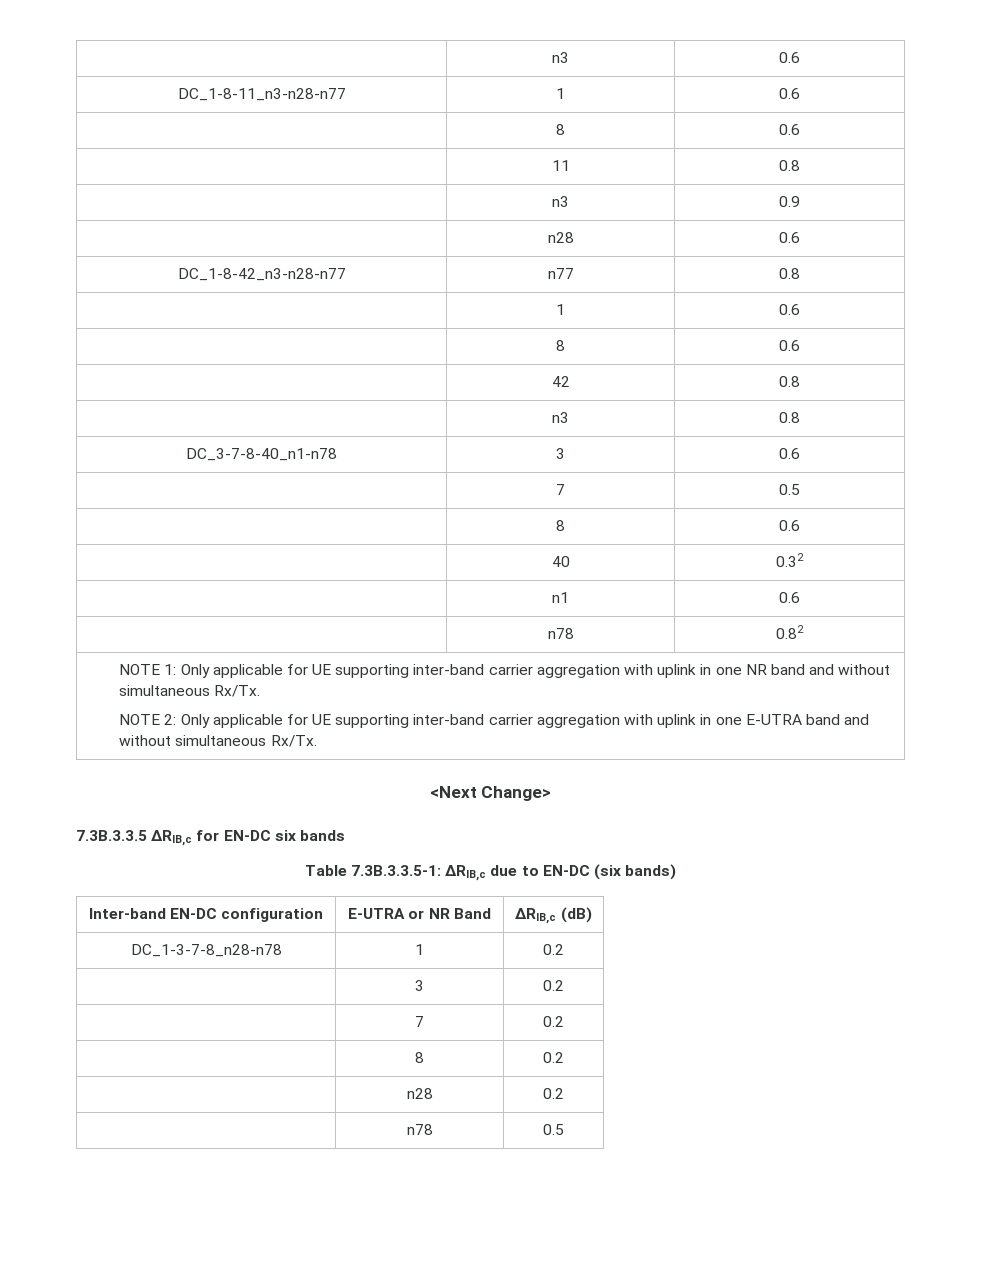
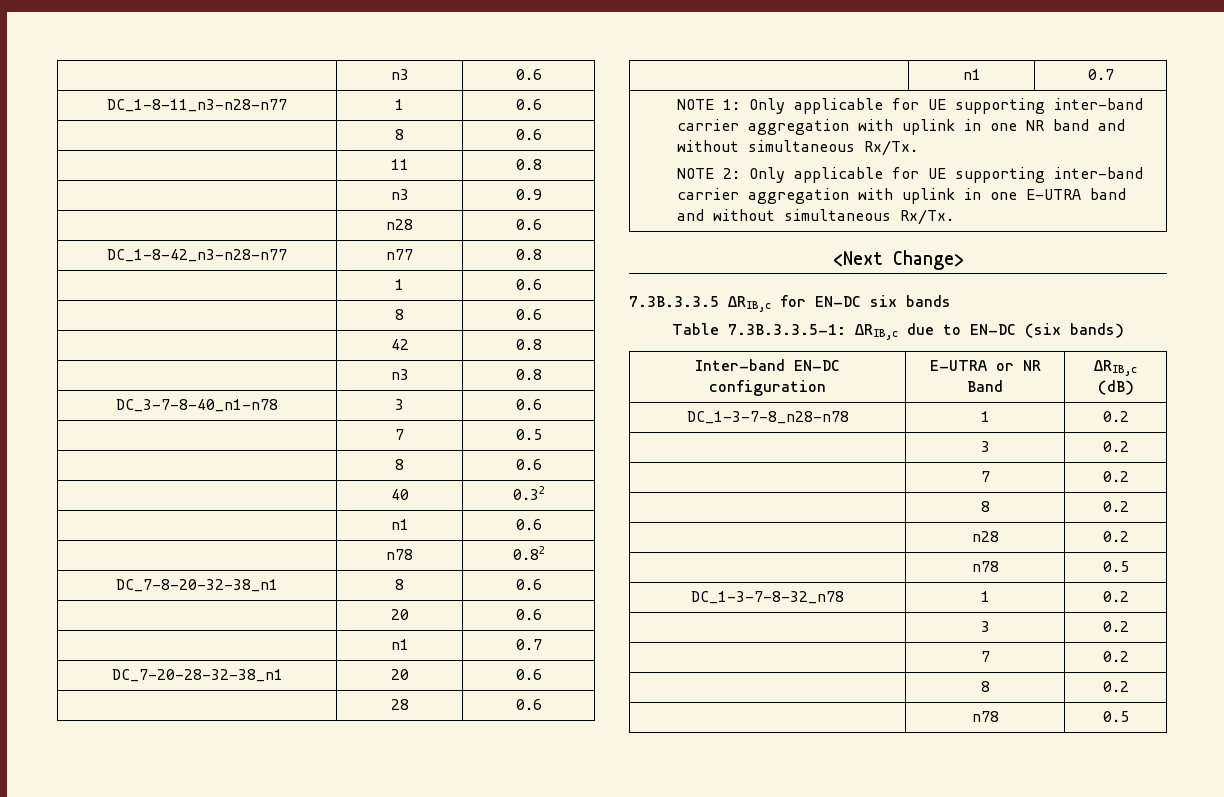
(804, 632) none -> [116,579,278,592] [395,579,404,590] [515,579,542,590] [390,609,409,620] [515,609,542,620] [390,639,409,650] [515,639,542,650] [111,669,283,682] [390,669,409,680] [515,669,542,680] [390,699,409,710] [515,699,542,710] [962,69,981,80] [1087,69,1114,80] // DC_7-8-20-32-38_n1 | 8 | 0.6 // | 20 | 0.6 // | n1 | 0.7 // DC_7-20-28-32-38_n1 | 20 | 0.6 // | 28 | 0.6 // | n1 | 0.7
(564, 1129) none -> [691,591,844,604] [980,591,990,602] [1102,591,1129,602] [980,621,990,632] [1102,621,1129,632] [980,651,990,662] [1102,651,1129,662] [980,681,990,692] [1102,681,1129,692] [971,711,999,722] [1102,711,1129,722] // DC_1-3-7-8-32_n78 | 1 | 0.2 // | 3 | 0.2 // | 7 | 0.2 // | 8 | 0.2 // | n78 | 0.5

